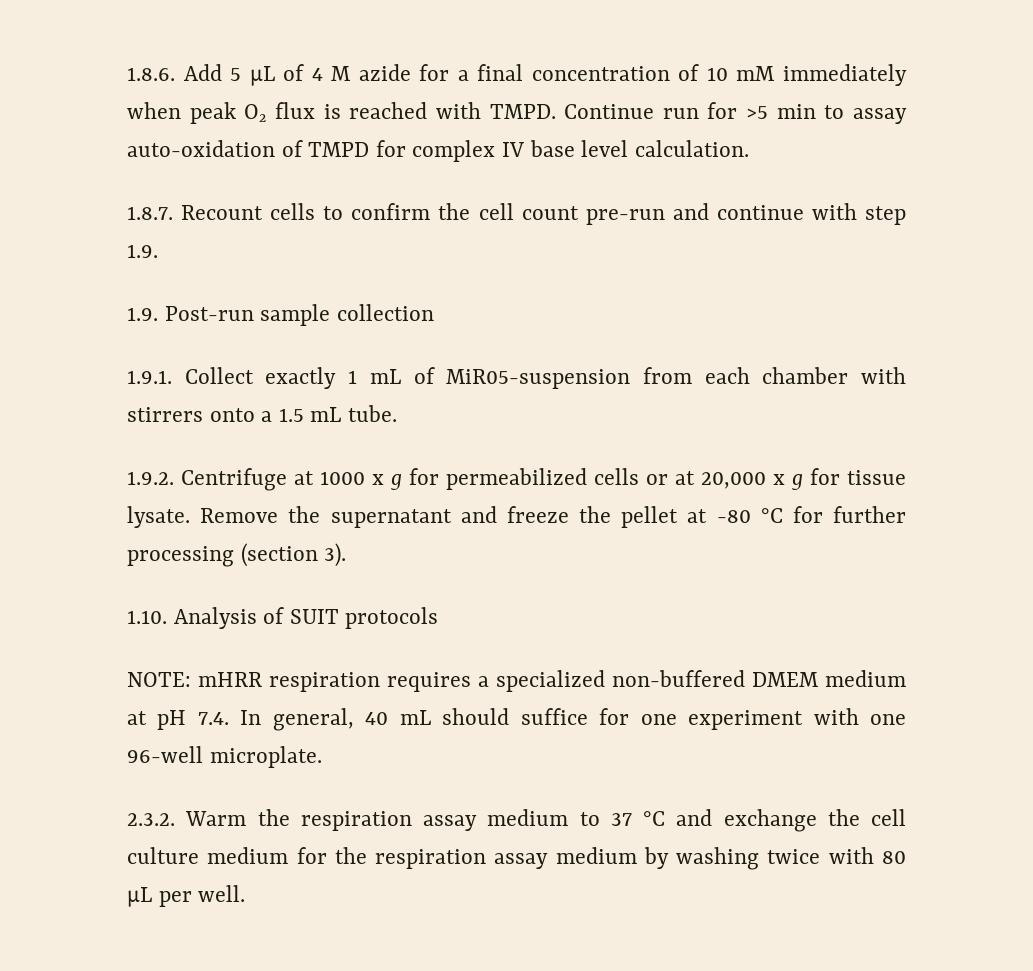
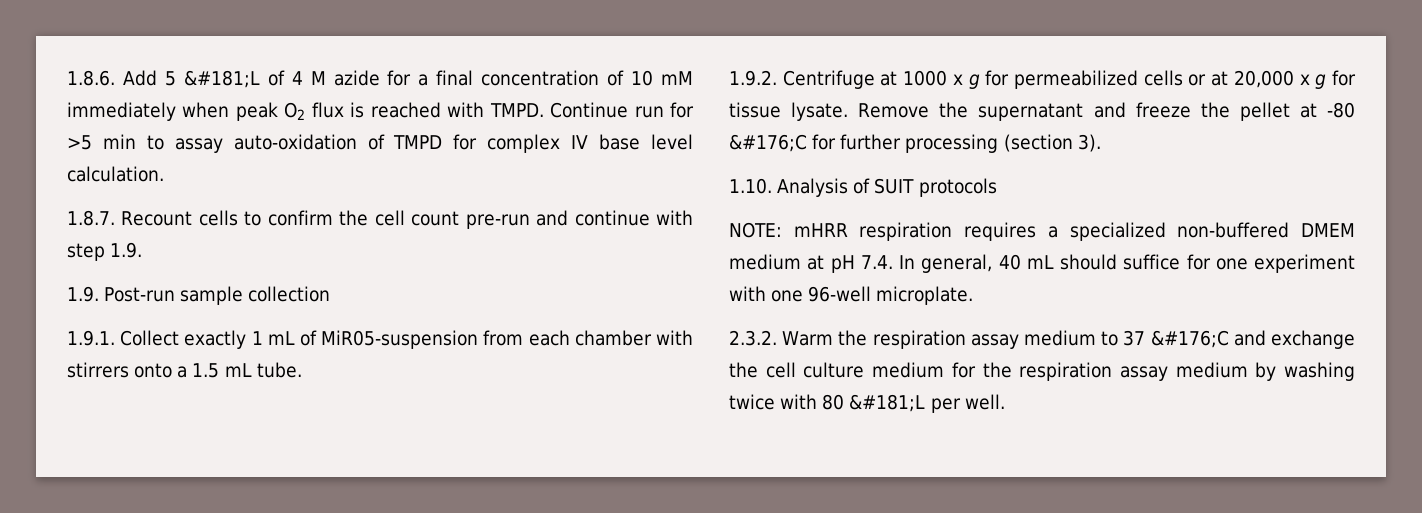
[249,66,275,86] µL -> [183,70,260,88] &#181;L
[760,508,783,523] °C -> [729,134,807,152] &#176;C
[643,811,665,826] °C -> [1150,330,1229,348] &#176;C
[127,887,152,907] μL -> [849,394,926,412] &#181;L

